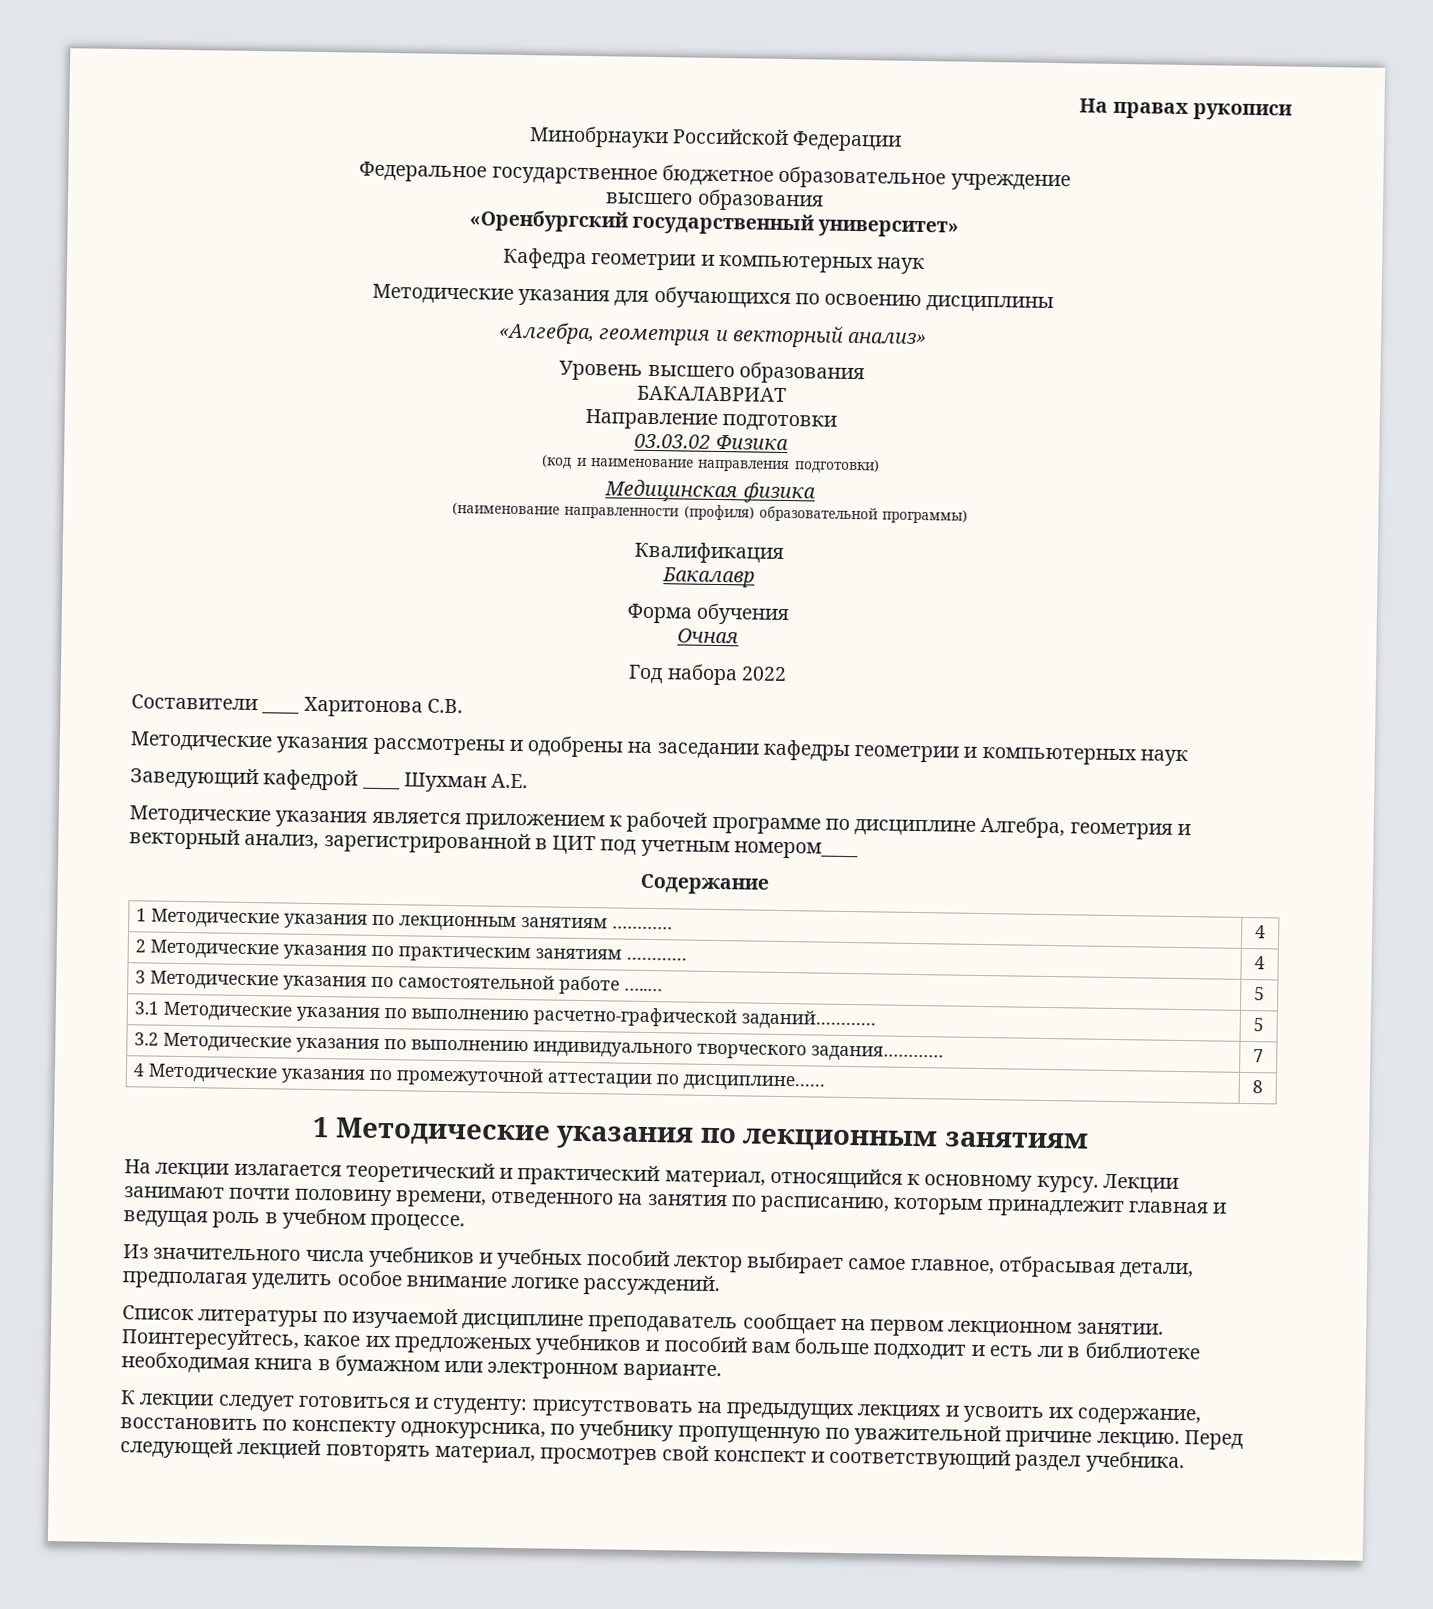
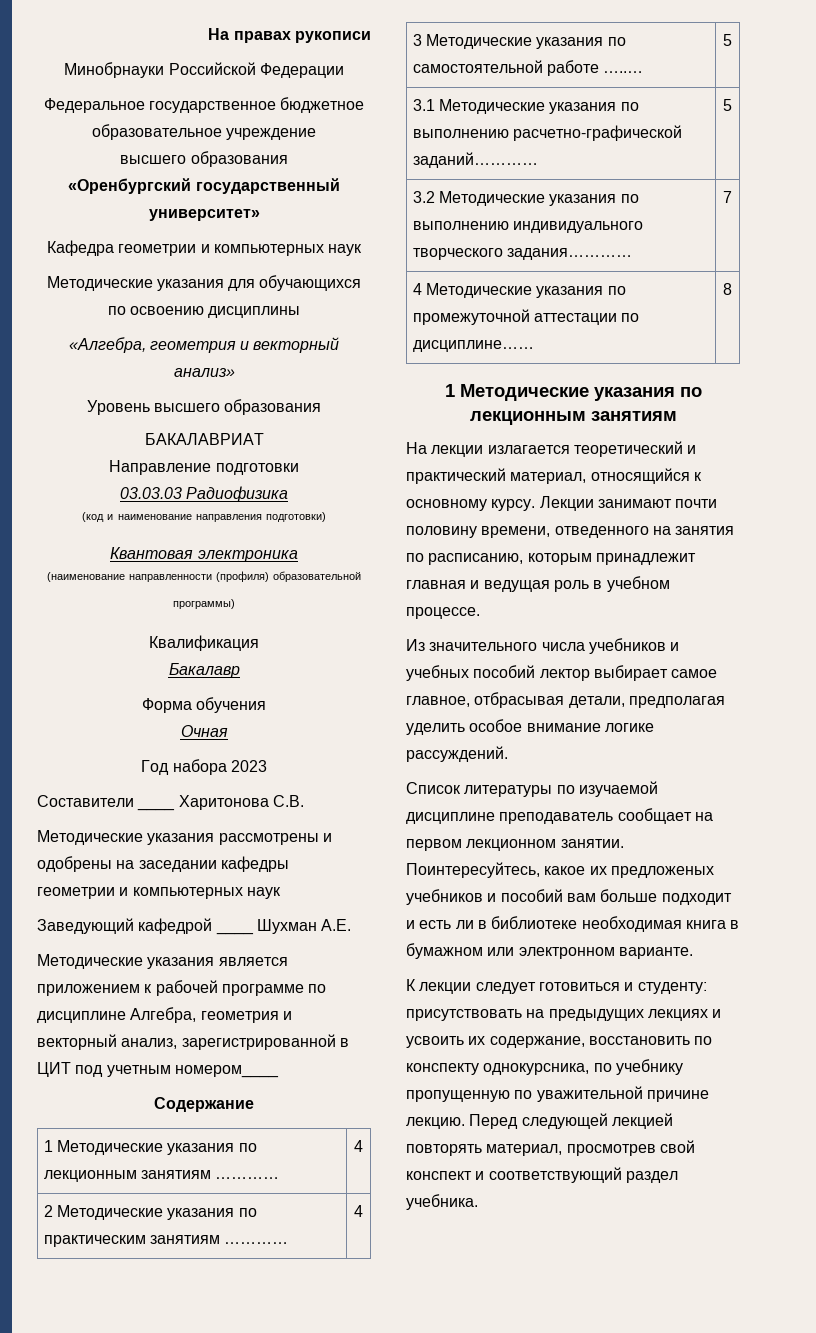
[634,433,789,451] 03.03.02 Физика -> [119,486,289,502] 03.03.03 Радиофизика
[604,479,816,504] Медицинская физика -> [110,547,298,562] Квантовая электроника
[740,666,787,682] 2022 -> [230,760,267,772] 2023

